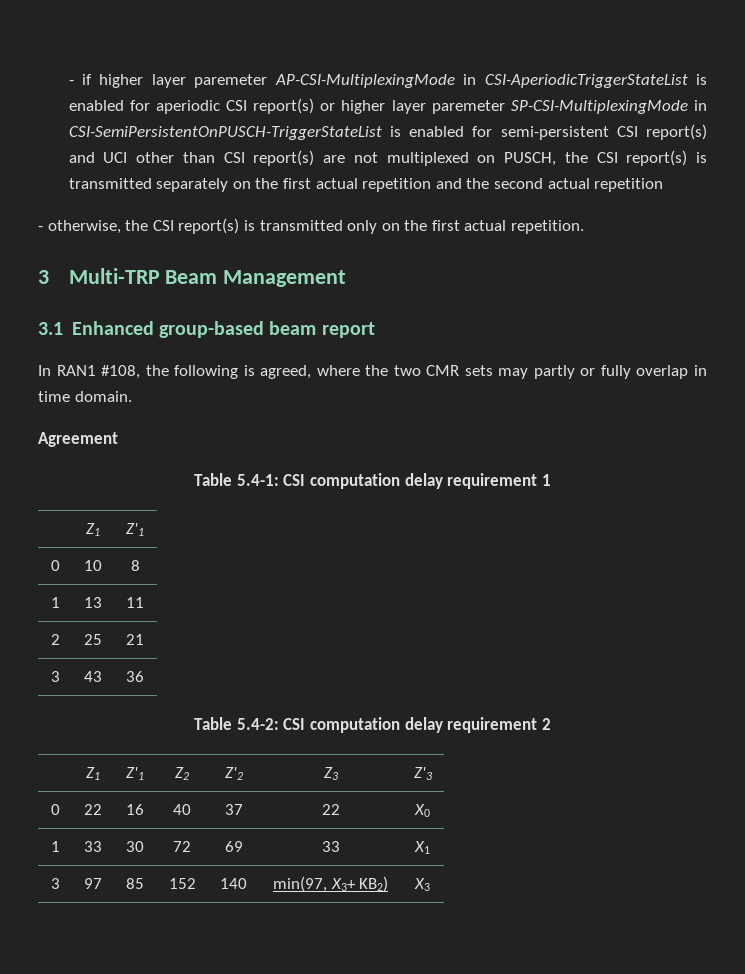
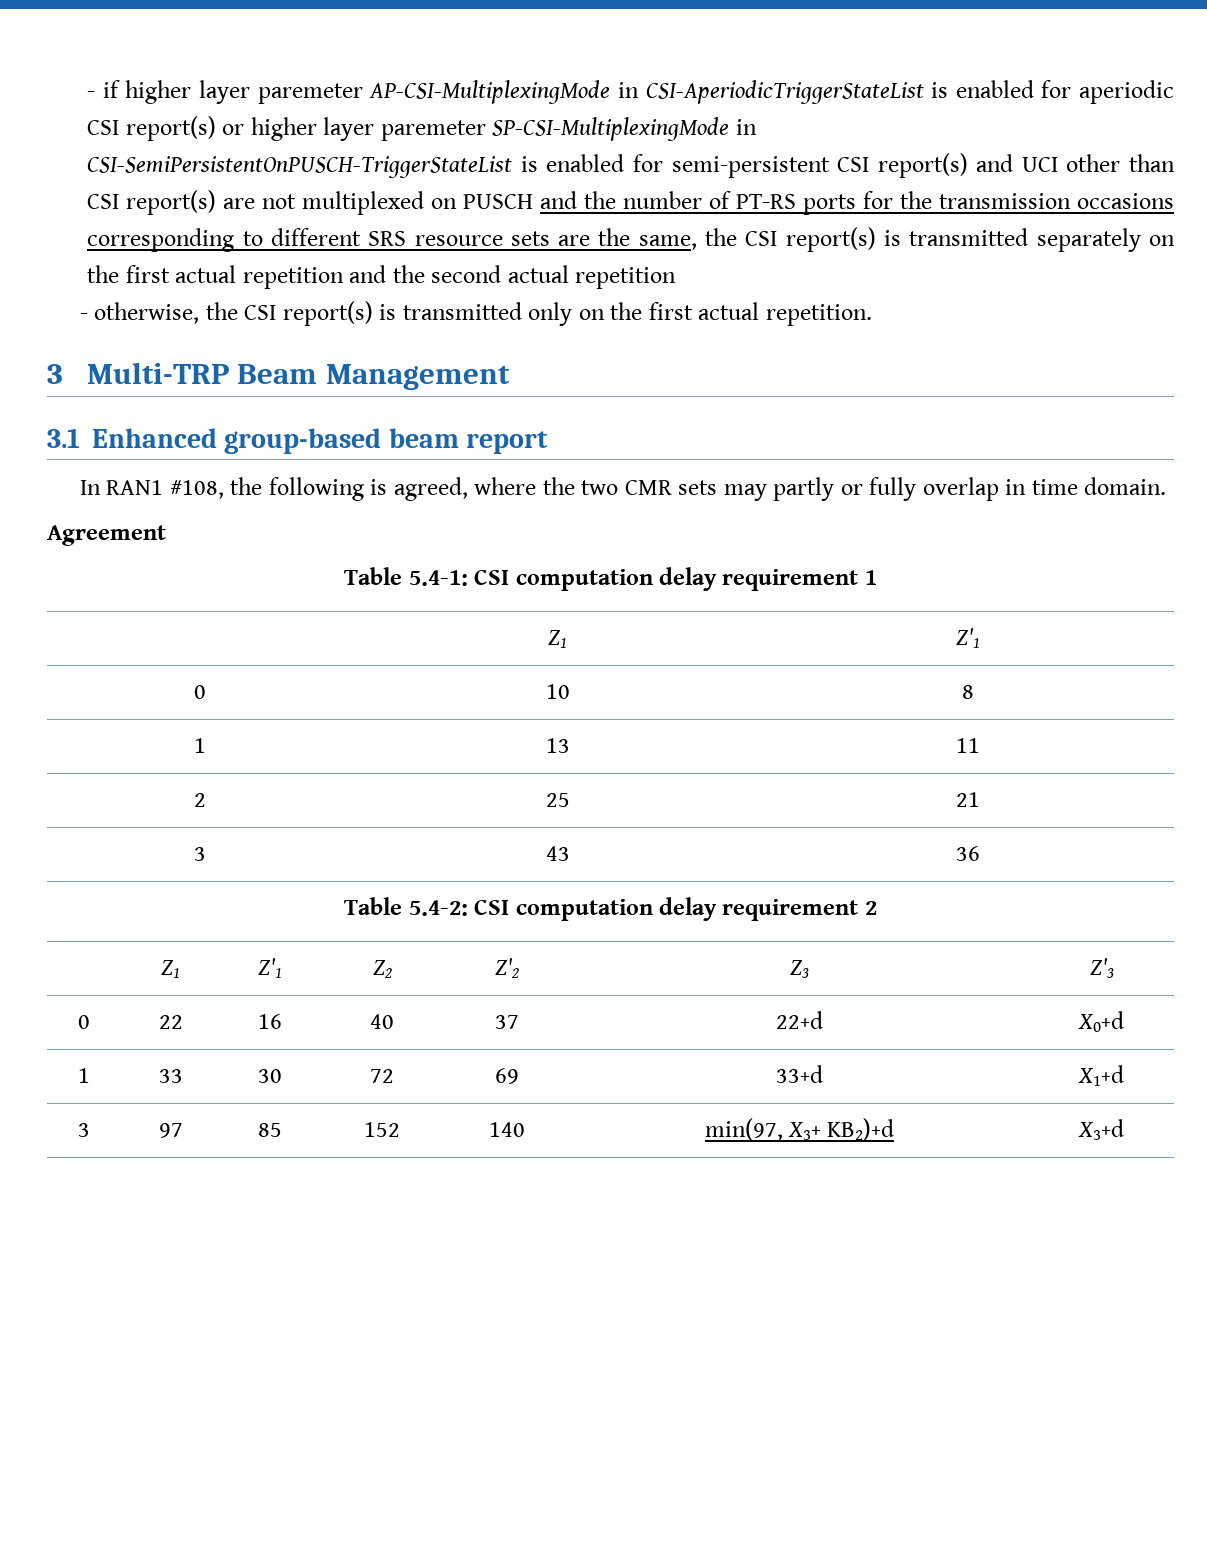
[504,152,557,166] PUSCH, -> [463,191,1174,215] [87,228,697,252] PUSCH and the number of PT-RS ports for the transmission occasions corresponding to different SRS resource sets are the same,
[321,804,340,815] [414,804,430,817] 22 | X0 -> [776,1011,823,1029] [1078,1011,1124,1032] 22+d | X0+d
[321,841,340,852] [414,841,430,854] 33 | X1 -> [776,1065,823,1083] [1078,1065,1124,1086] 33+d | X1+d
[359,876,389,892] [414,878,430,891] KB2) | X3 -> [827,1118,895,1141] [1078,1119,1124,1140] KB2)+d | X3+d

